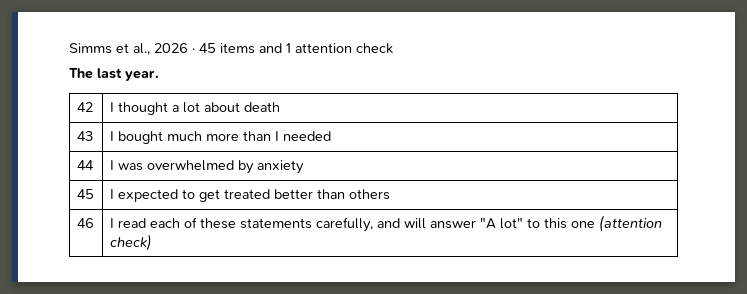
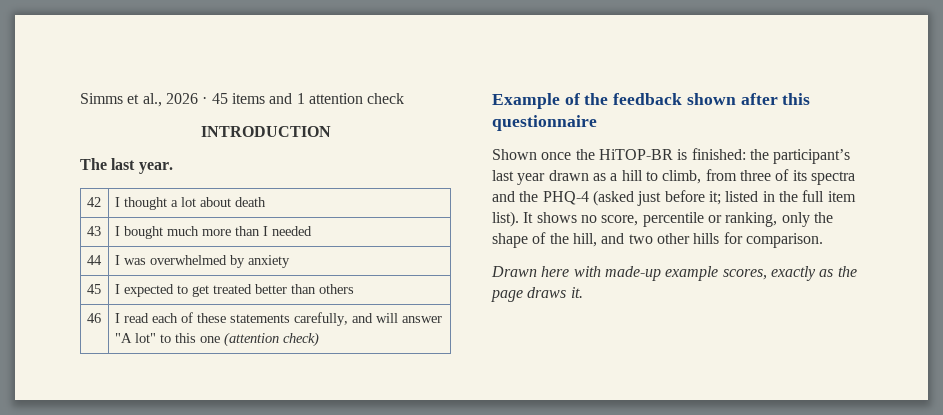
(393, 48) none -> [200,126,331,137] // INTRODUCTION
(152, 242) none -> [492,93,811,109] [492,115,597,131] [492,148,851,164] [492,169,855,185] [492,190,856,206] [492,211,833,227] [492,232,823,248] [491,266,857,281] [491,287,583,302] // Example of the feedback shown after this questionnaire // Shown once the HiTOP-BR is finished: the participant’s last year drawn as a hill to climb, from three of its spectra and the PHQ-4 (asked just before it; listed in the full item list). It shows no score, percentile or ranking, only the shape of the hill, and two other hills for comparison. // Drawn here with made-up example scores, exactly as the page draws it.

